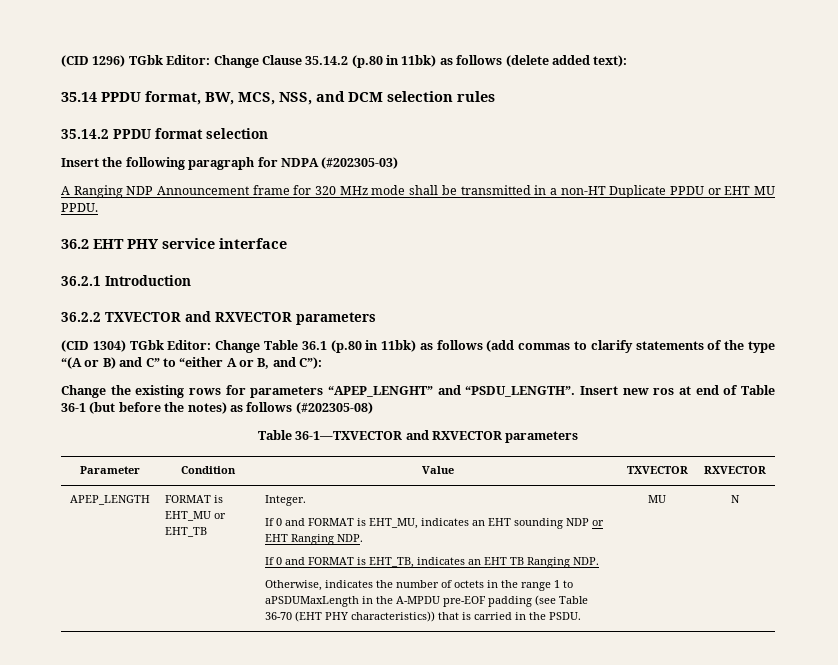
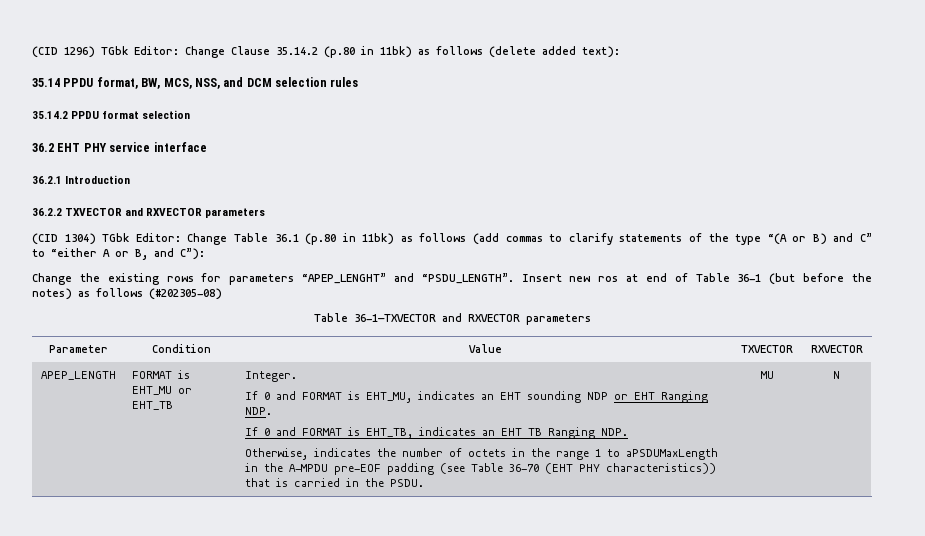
[61,157,399,170] [61,185,776,198] [61,203,98,212] // Insert the following paragraph for NDPA (#202305-03) // A Ranging NDP Announcement frame for 320 MHz mode shall be transmitted in a non-HT Duplicate PPDU or EHT MU PPDU. -> (191, 114) none

